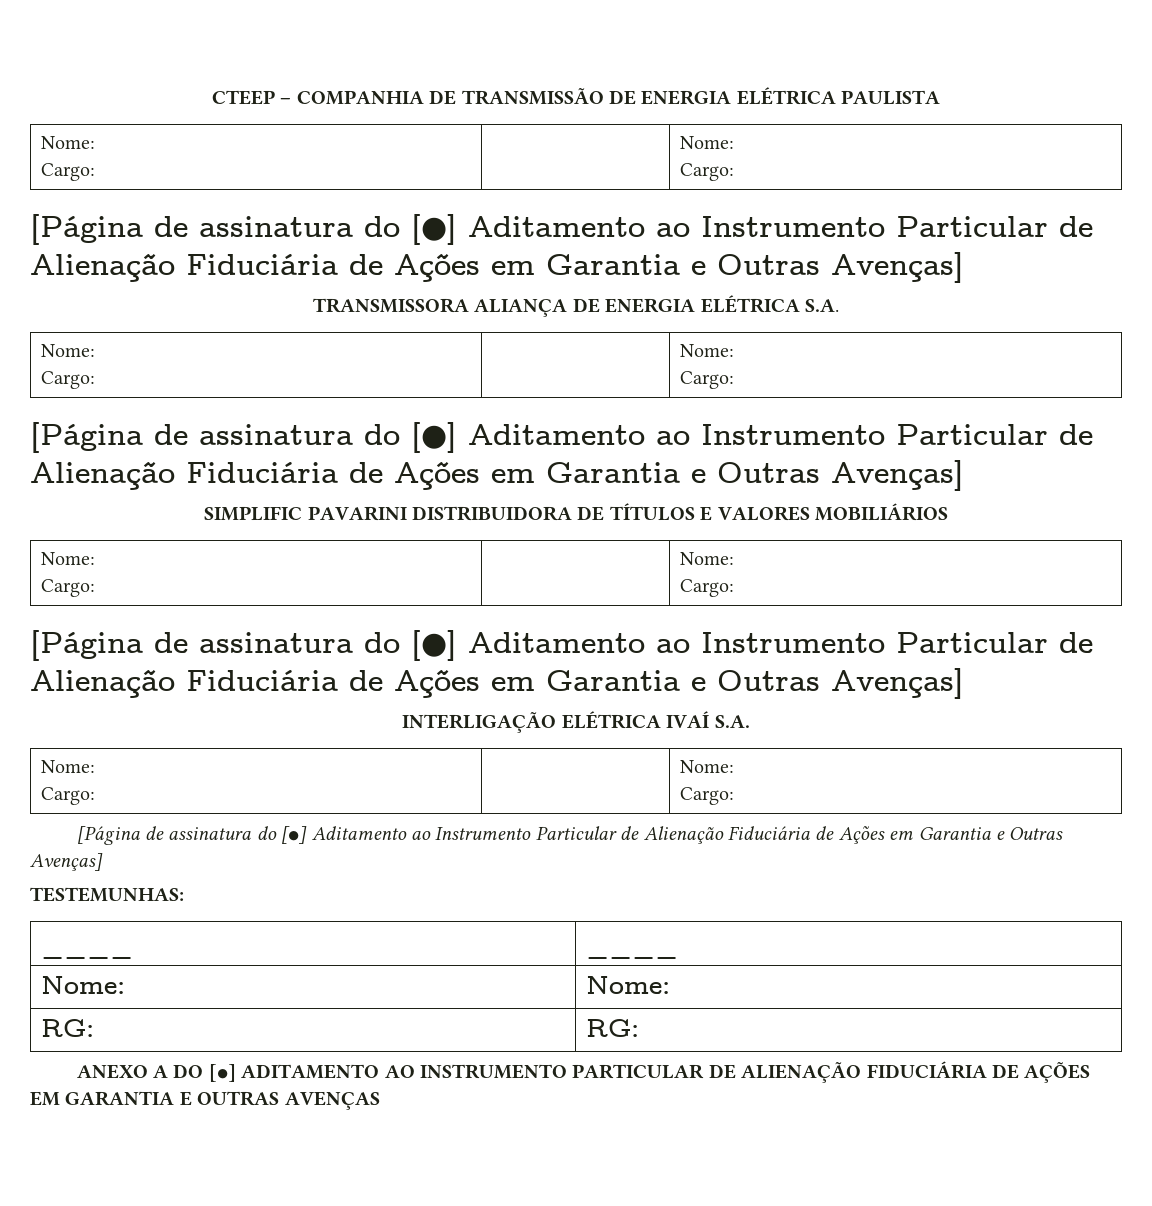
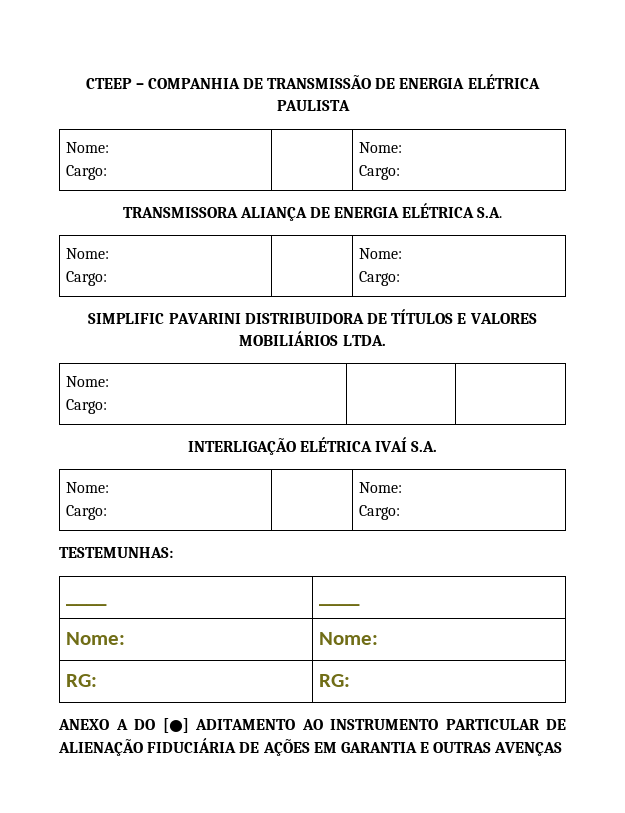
[30,214,1093,245] [30,252,964,283] // [Página de assinatura do [●] Aditamento ao Instrumento Particular de Alienação Fiduciária de Ações em Garantia e Outras Avenças] -> (401, 172) none
[30,422,1093,453] [30,460,964,491] // [Página de assinatura do [●] Aditamento ao Instrumento Particular de Alienação Fiduciária de Ações em Garantia e Outras Avenças] -> (401, 278) none
[41,552,96,565] [41,579,96,597] [680,552,735,565] [680,579,735,597] [30,630,1093,661] [30,668,964,699] // Nome: // Cargo: | | Nome: // Cargo: // [Página de assinatura do [●] Aditamento ao Instrumento Particular de Alienação Fiduciária de Ações em Garantia e Outras Avenças] -> [342,335,386,346] [66,376,110,387] [66,399,108,414] LTDA. // Nome: // Cargo: | |
[76,826,1064,845] [30,853,103,871] // [Página de assinatura do [●] Aditamento ao Instrumento Particular de Alienação Fiduciária de Ações em Garantia e Outras Avenças] -> (401, 512) none

